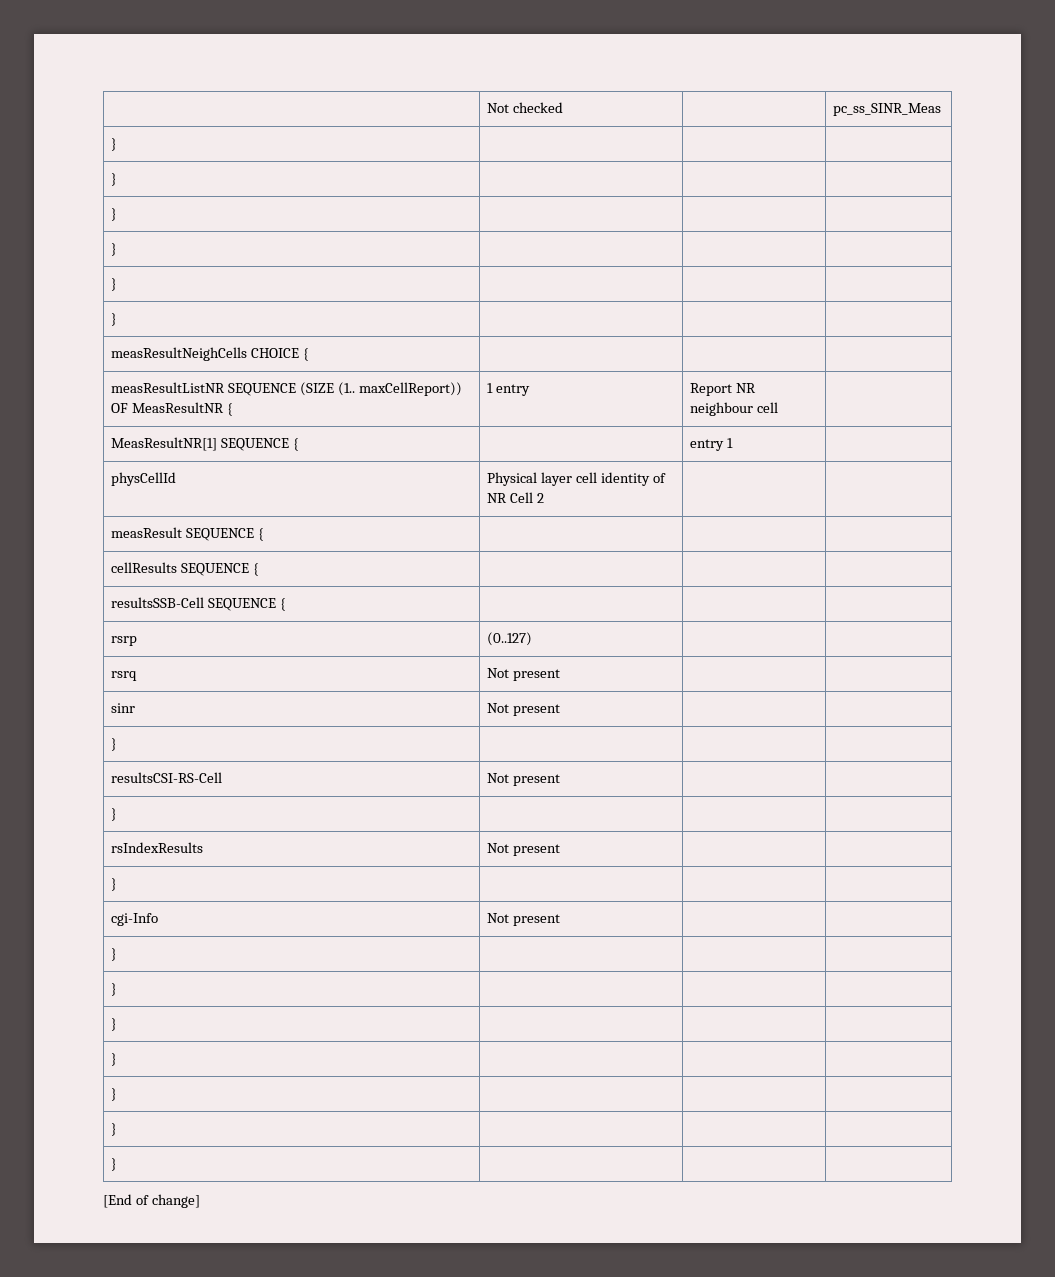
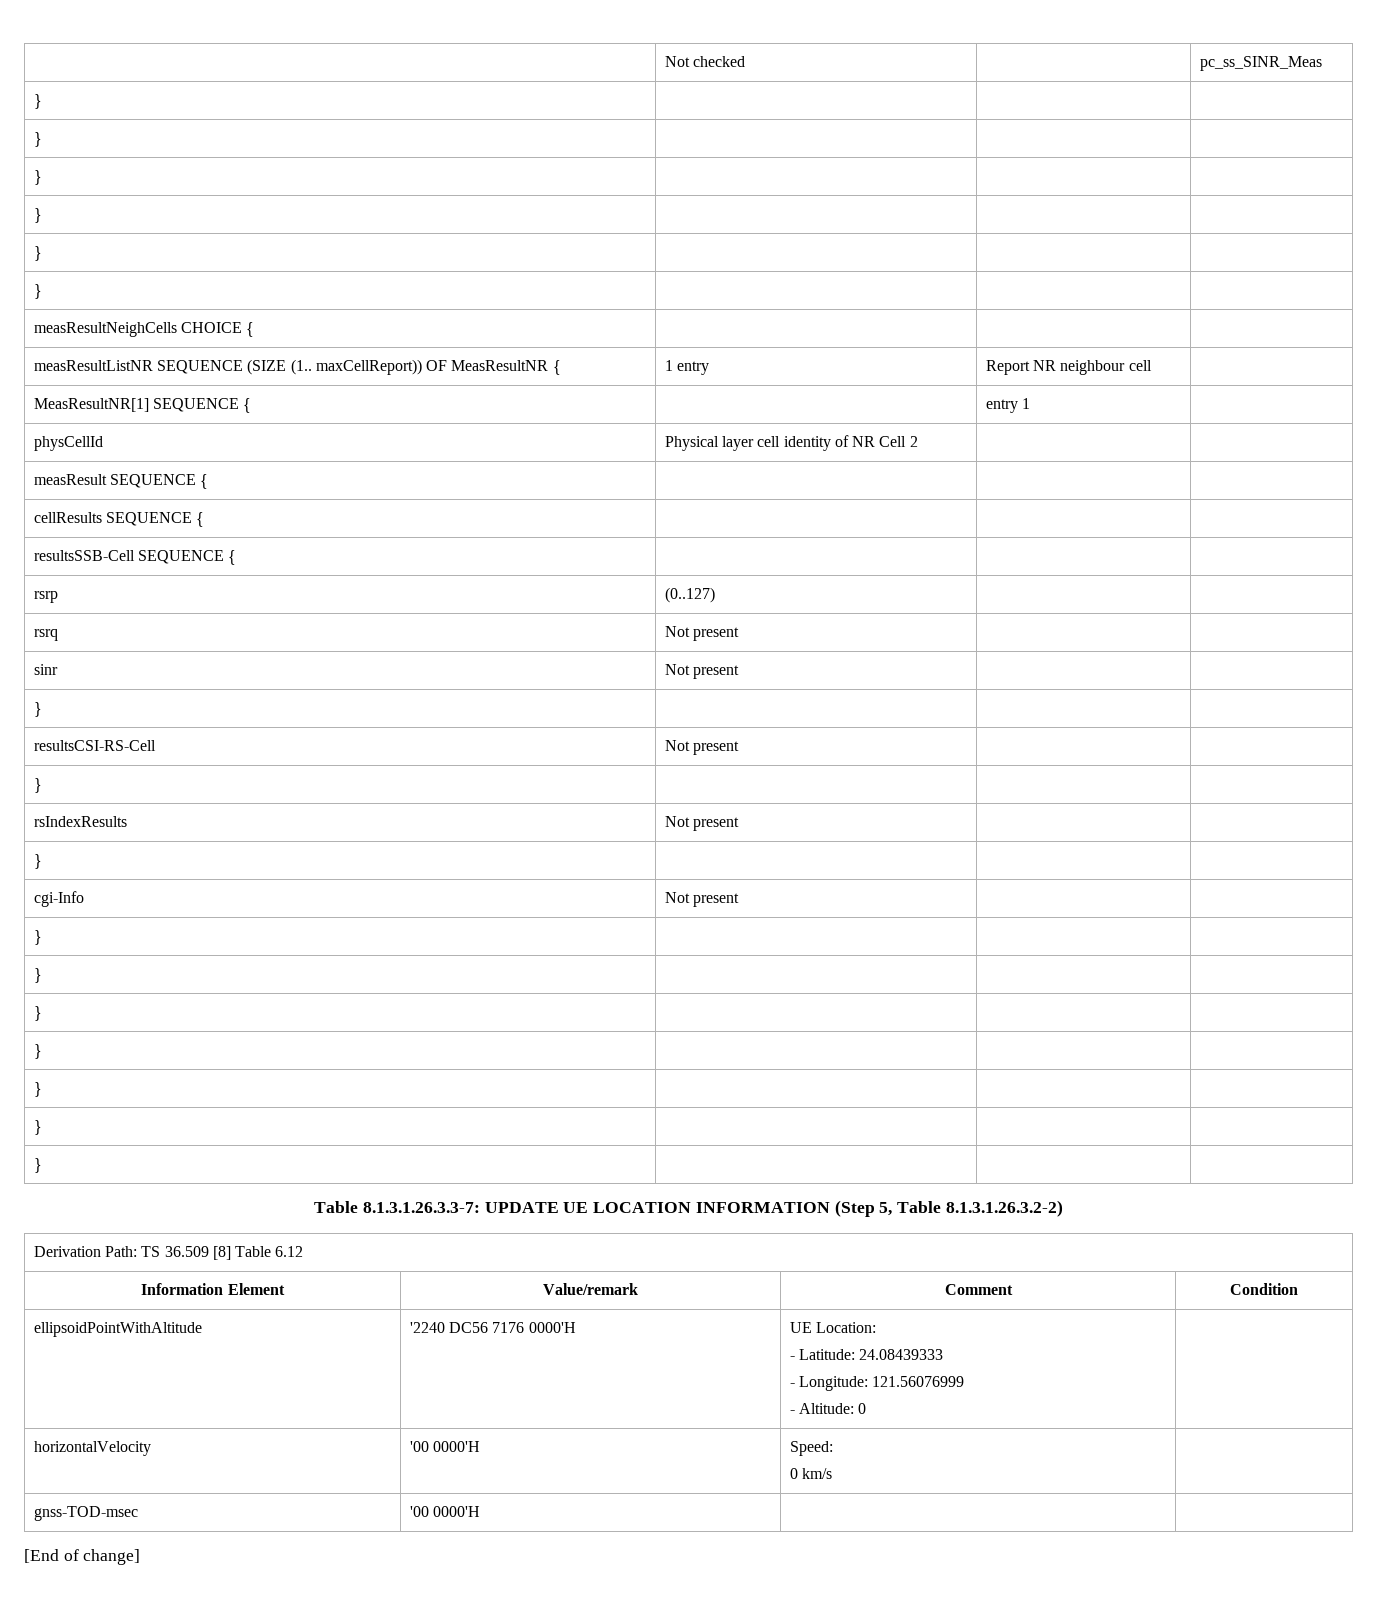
(118, 1164) none -> [314,1200,1063,1217] [33,1246,304,1260] [141,1283,285,1295] [543,1283,638,1295] [944,1284,1013,1295] [1230,1283,1298,1295] [33,1322,202,1337] [409,1322,576,1333] [789,1322,876,1333] [789,1349,944,1360] [789,1376,965,1391] [789,1403,867,1414] [33,1441,151,1456] [409,1441,480,1452] [789,1441,833,1456] [789,1468,832,1479] [33,1506,138,1521] [409,1506,480,1517] // Table 8.1.3.1.26.3.3-7: UPDATE UE LOCATION INFORMATION (Step 5, Table 8.1.3.1.26.3.2-2) // Derivation Path: TS 36.509 [8] Table 6.12 // Information Element | Value/remark | Comment | Condition // ellipsoidPointWithAltitude | '2240 DC56 7176 0000'H | UE Location: // - Latitude: 24.08439333 // - Longitude: 121.56076999 // - Altitude: 0 | // horizontalVelocity | '00 0000'H | Speed: // 0 km/s | // gnss-TOD-msec | '00 0000'H | |

